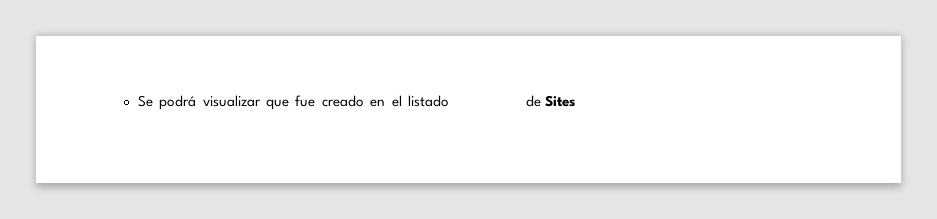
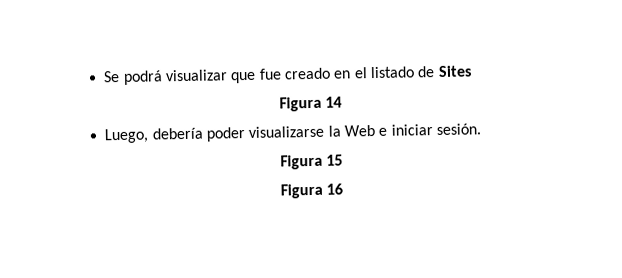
(575, 101) none -> [278,96,343,112] [104,123,482,144] [279,154,344,170] [279,183,344,199] // Figura 14 // Luego, debería poder visualizarse la Web e iniciar sesión. // Figura 15 // Figura 16

